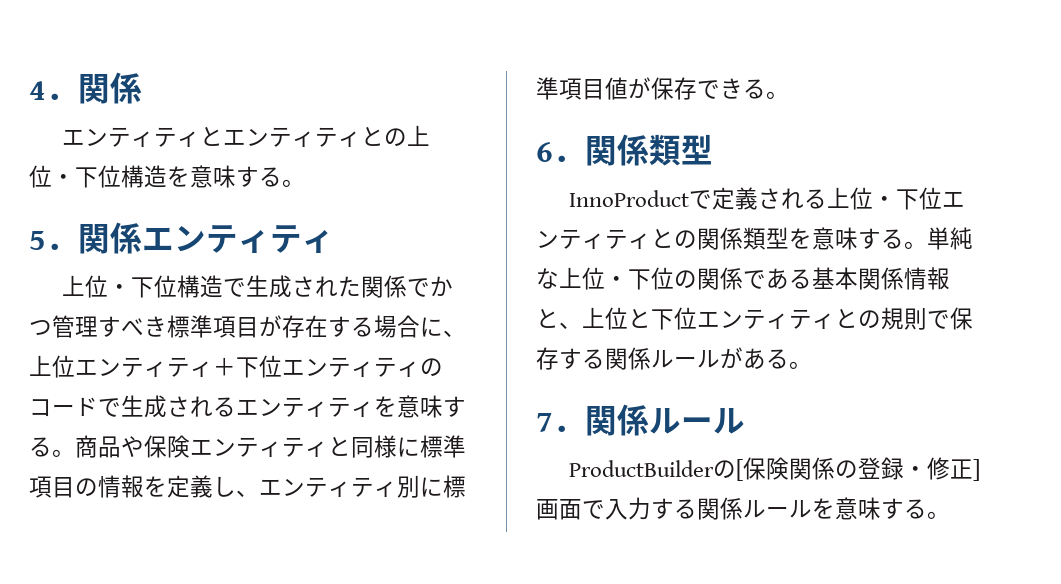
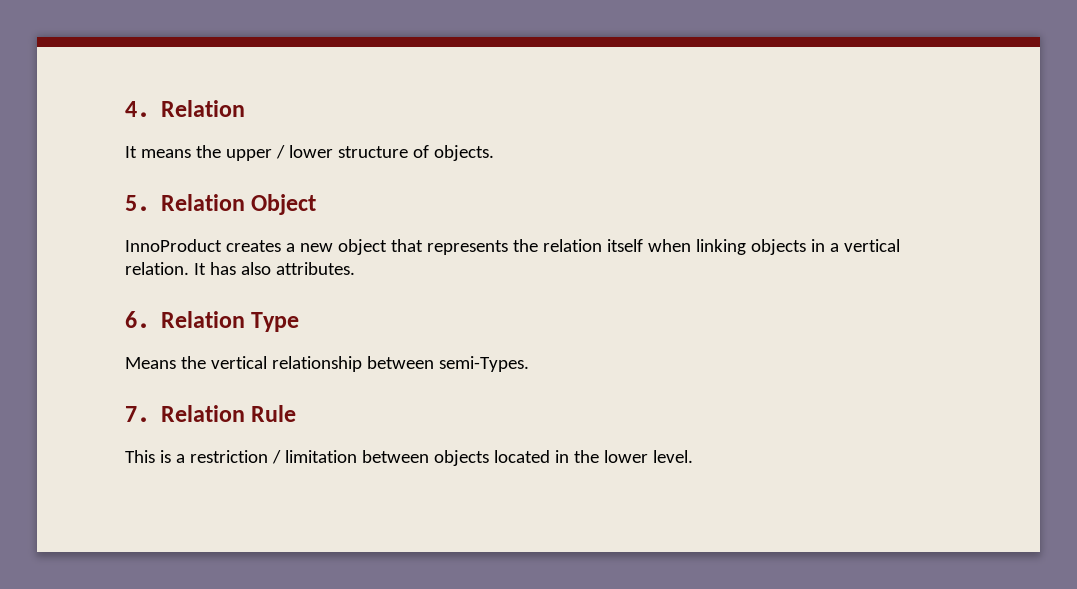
[78,72,142,104] [61,125,430,147] [29,165,305,188] [29,222,334,254] [61,275,453,298] [29,315,466,338] [29,355,443,378] [29,395,466,418] [29,435,466,458] [29,475,466,498] [536,77,789,100] [536,134,713,166] [568,187,965,210] [536,227,973,250] [536,267,950,290] [536,307,973,330] [536,347,812,370] [536,404,745,436] [568,457,980,481] [536,497,950,520] 関係 // エンティティとエンティティとの上位・下位構造を意味する。 // 5．関係エンティティ // 上位・下位構造で生成された関係でかつ管理すべき標準項目が存在する場合に、上位エンティティ＋下位エンティティのコードで生成されるエンティティを意味する。商品や保険エンティティと同様に標準項目の情報を定義し、エンティティ別に標準項目値が保存できる。 // 6．関係類型 // InnoProductで定義される上位・下位エンティティとの関係類型を意味する。単純な上位・下位の関係である基本関係情報と、上位と下位エンティティとの規則で保存する関係ルールがある。 // 7．関係ルール // ProductBuilderの[保険関係の登録・修正]画面で入力する関係ルールを意味する。 -> [161,100,245,117] [125,145,494,161] [125,194,317,215] [125,239,900,255] [125,262,355,275] [125,311,300,332] [125,356,529,372] [125,405,297,422] [125,450,693,466] Relation // It means the upper / lower structure of objects. // 5．Relation Object // InnoProduct creates a new object that represents the relation itself when linking objects in a vertical relation. It has also attributes. // 6．Relation Type // Means the vertical relationship between semi-Types. // 7．Relation Rule // This is a restriction / limitation between objects located in the lower level.

